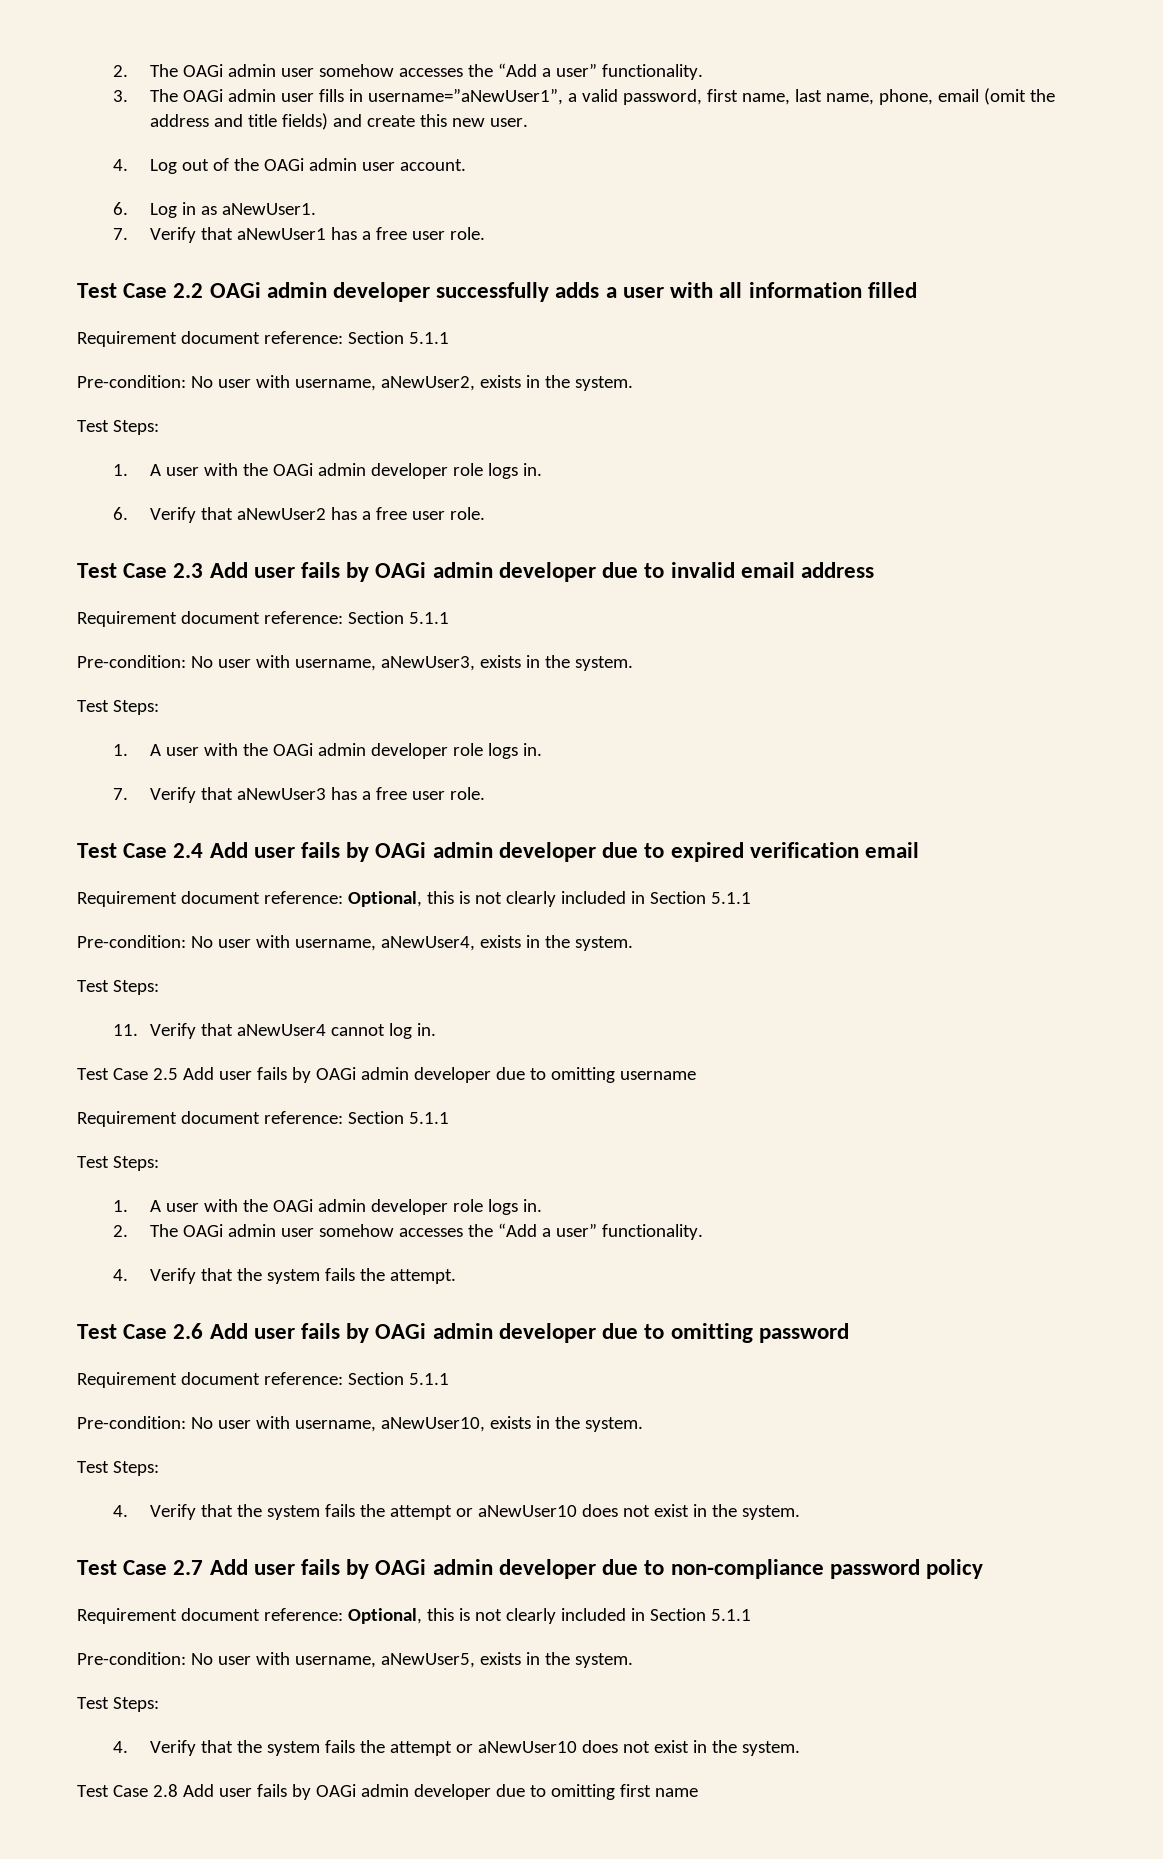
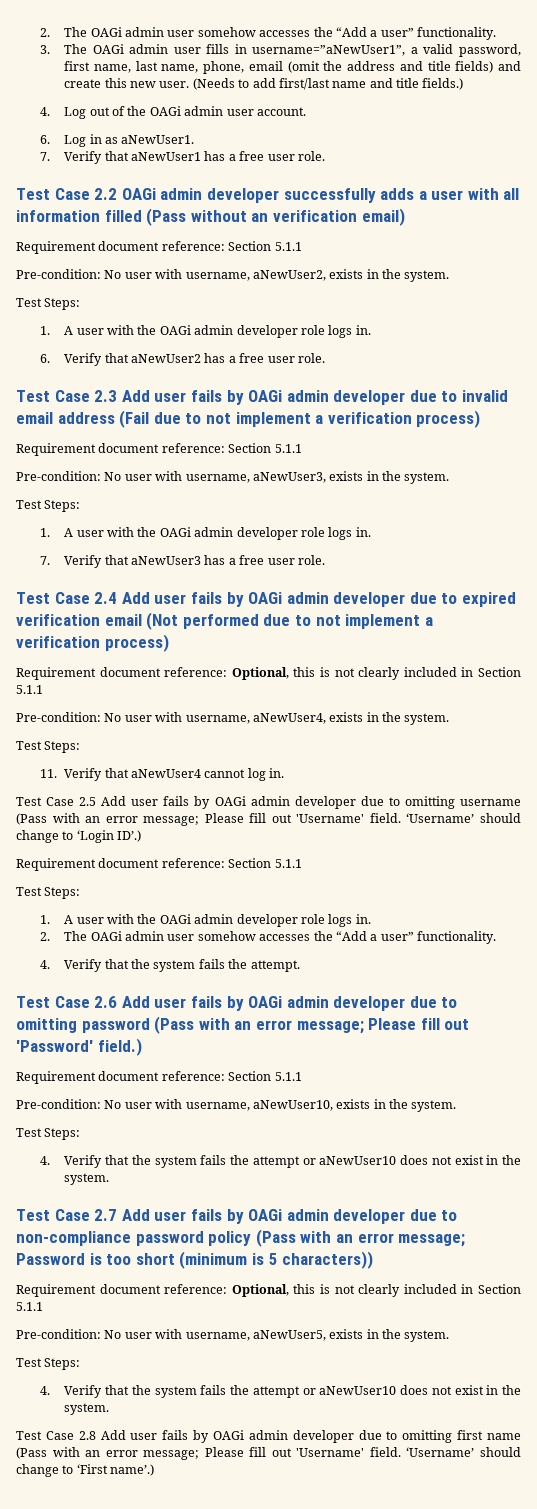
(528, 122) none -> [192,78,464,90] (Needs to add first/last name and title fields.)
(917, 290) none -> [146,208,405,226] (Pass without an verification email)
(874, 570) none -> [119,410,481,428] (Fail due to not implement a verification process)
(919, 850) none -> [146,612,433,630] [16,634,169,652] (Not performed due to not implement a verification process)
(696, 1075) none -> [16,813,521,826] [16,830,142,843] (Pass with an error message; Please fill out 'Username' field. ‘Username’ should change to ‘Login ID’.)
(849, 1333) none -> [154,1016,470,1034] [16,1038,142,1056] (Pass with an error message; Please fill out 'Password' field.)
(983, 1569) none -> [255,1229,466,1247] [16,1251,374,1269] (Pass with an error message; Password is too short (minimum is 5 characters))
(698, 1792) none -> [16,1447,521,1460] [16,1464,155,1477] (Pass with an error message; Please fill out 'Username' field. ‘Username’ should change to ‘First name’.)

